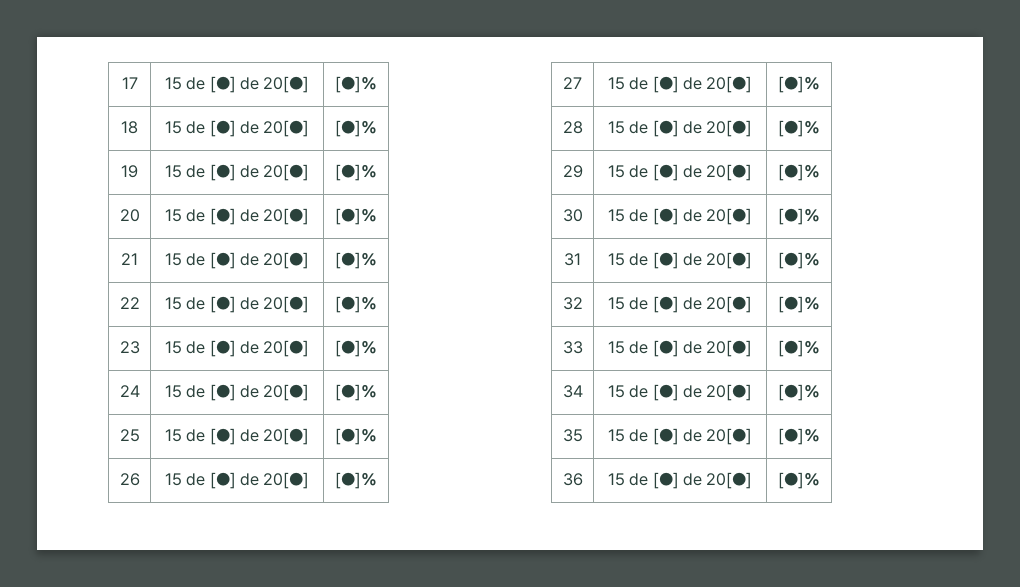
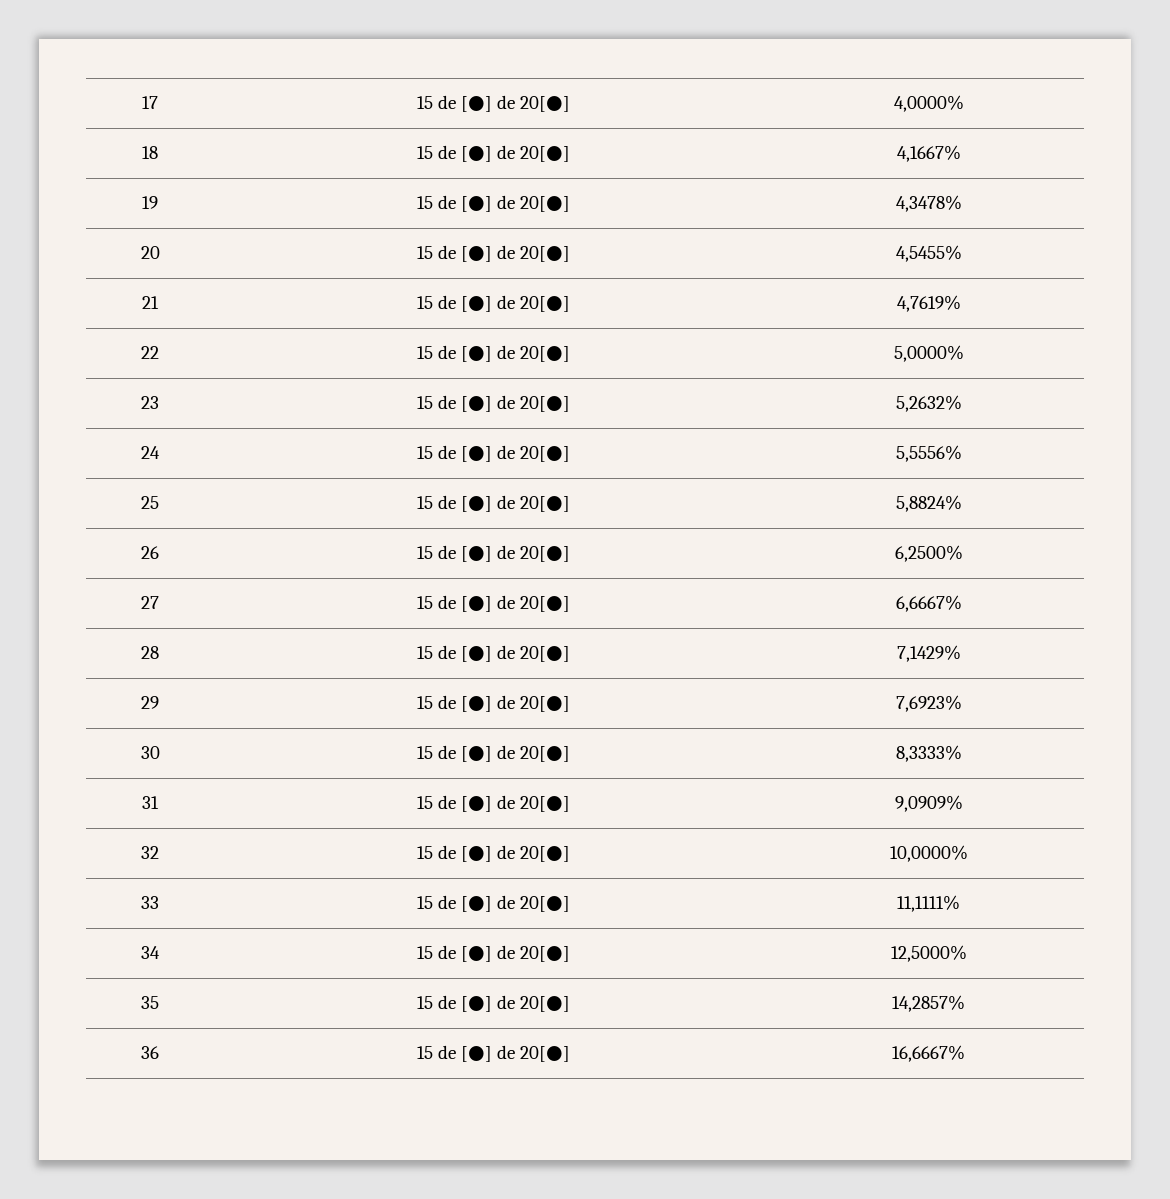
[335,76,377,93] [●]% -> [893,95,964,112] 4,0000%
[335,120,377,137] [●]% -> [896,145,961,162] 4,1667%
[335,164,377,181] [●]% -> [895,195,962,212] 4,3478%
[335,208,377,225] [●]% -> [895,245,962,262] 4,5455%
[335,252,377,269] [●]% -> [896,295,961,312] 4,7619%
[335,296,377,313] [●]% -> [893,345,964,362] 5,0000%
[335,340,377,357] [●]% -> [895,395,962,412] 5,2632%
[335,384,377,401] [●]% -> [895,445,962,462] 5,5556%
[335,428,377,445] [●]% -> [895,495,962,512] 5,8824%
[335,472,377,489] [●]% -> [894,545,963,562] 6,2500%
[778,76,820,93] [●]% -> [895,595,962,612] 6,6667%
[778,120,820,137] [●]% -> [896,645,961,662] 7,1429%
[778,164,820,181] [●]% -> [895,695,962,712] 7,6923%
[778,208,820,225] [●]% -> [895,745,962,762] 8,3333%
[778,252,820,269] [●]% -> [894,795,963,812] 9,0909%
[778,296,820,313] [●]% -> [889,845,968,862] 10,0000%
[778,340,820,357] [●]% -> [897,895,960,912] 11,1111%
[778,384,820,401] [●]% -> [890,945,967,962] 12,5000%
[778,428,820,445] [●]% -> [892,995,965,1012] 14,2857%
[778,472,820,489] [●]% -> [892,1045,965,1062] 16,6667%

